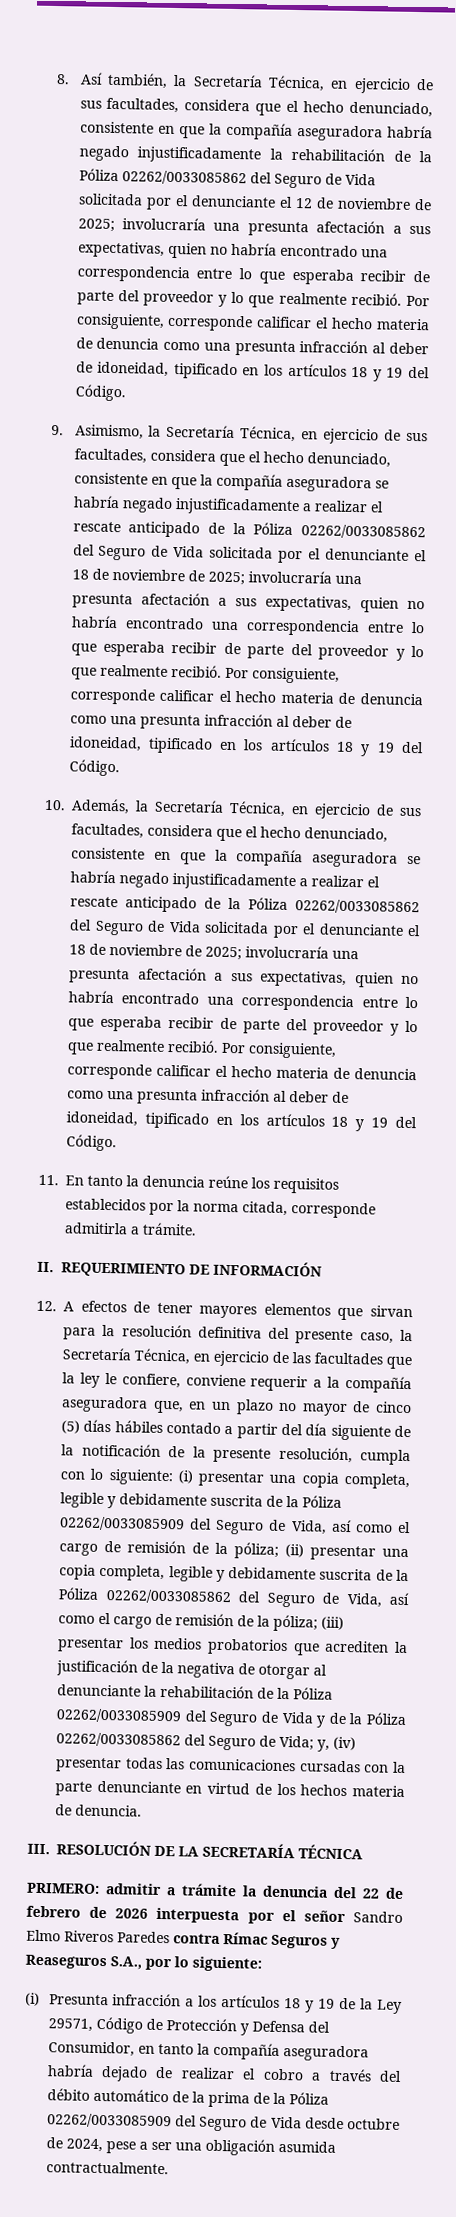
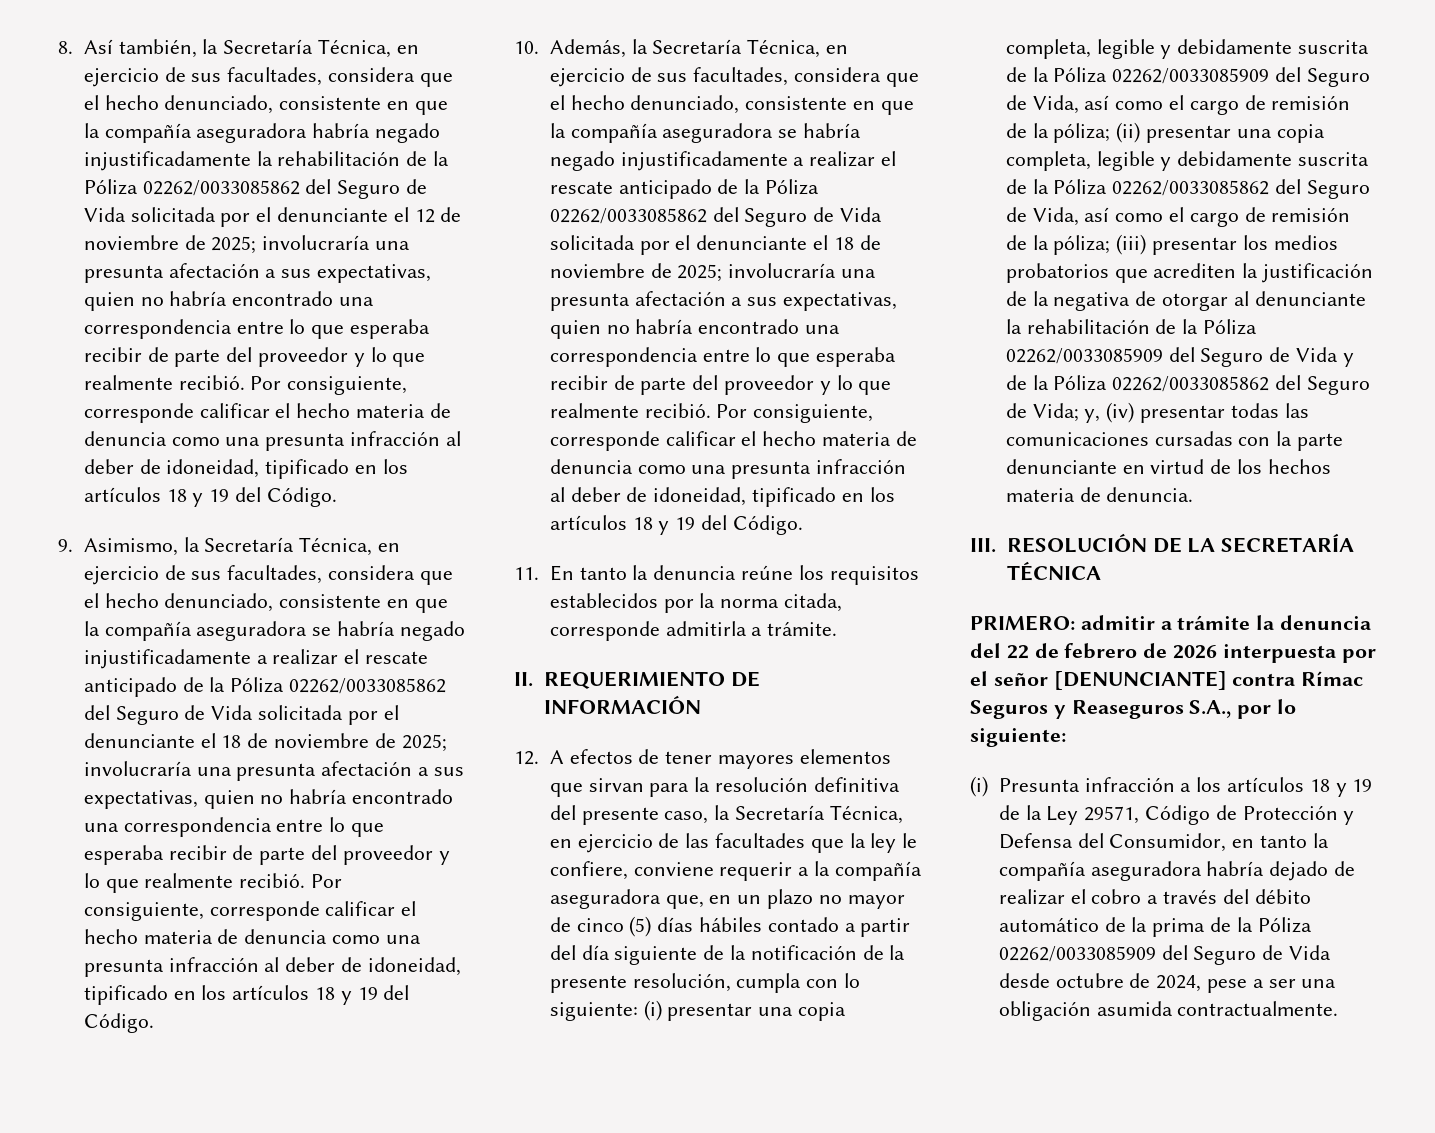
[353,1911,403,1924] [26,1929,170,1944] Sandro Elmo Riveros Paredes -> [1053,671,1227,690] [DENUNCIANTE]

